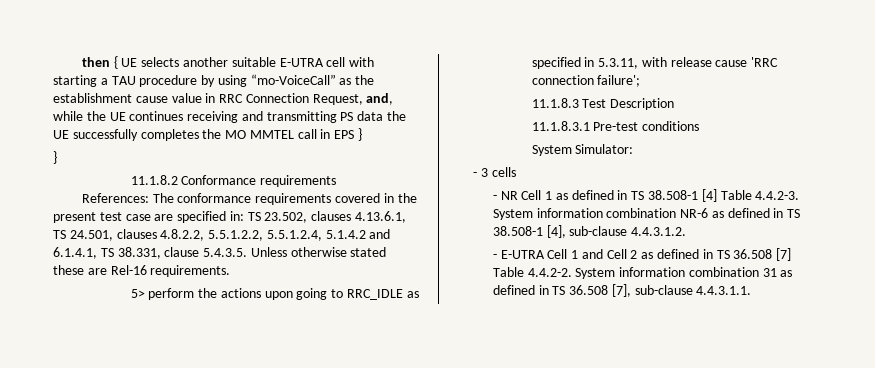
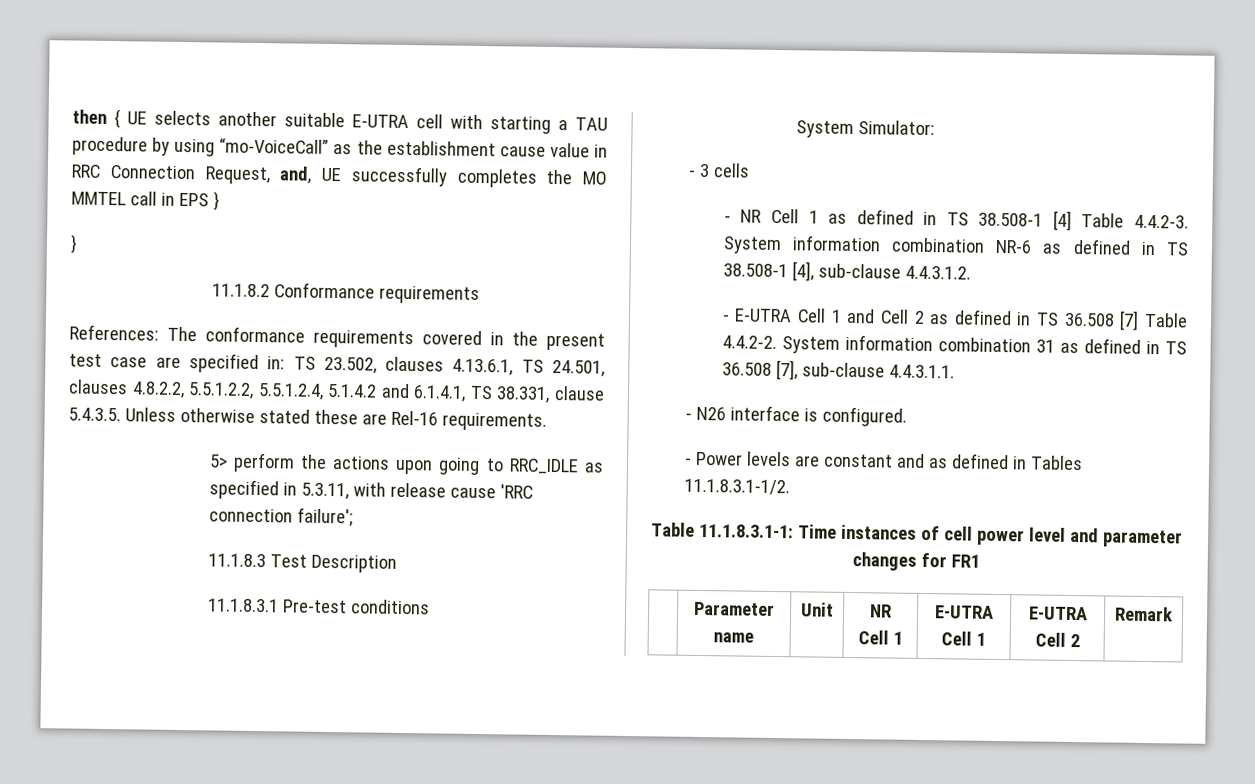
[53,111,407,123] while the UE continues receiving and transmitting PS data the -> (312, 175) none
(752, 290) none -> [685,405,908,427] [685,451,1084,471] [684,478,791,496] [651,522,1183,548] [852,552,980,571] [694,601,775,616] [713,632,754,643] [801,602,834,617] [869,604,892,618] [857,630,903,645] [934,605,994,619] [941,631,986,646] [1027,606,1088,621] [1034,632,1080,648] [1114,606,1173,622] // - N26 interface is configured. // - Power levels are constant and as defined in Tables 11.1.8.3.1-1/2. // Table 11.1.8.3.1-1: Time instances of cell power level and parameter changes for FR1 // | Parameter name | Unit | NR Cell 1 | E-UTRA Cell 1 | E-UTRA Cell 2 | Remark

